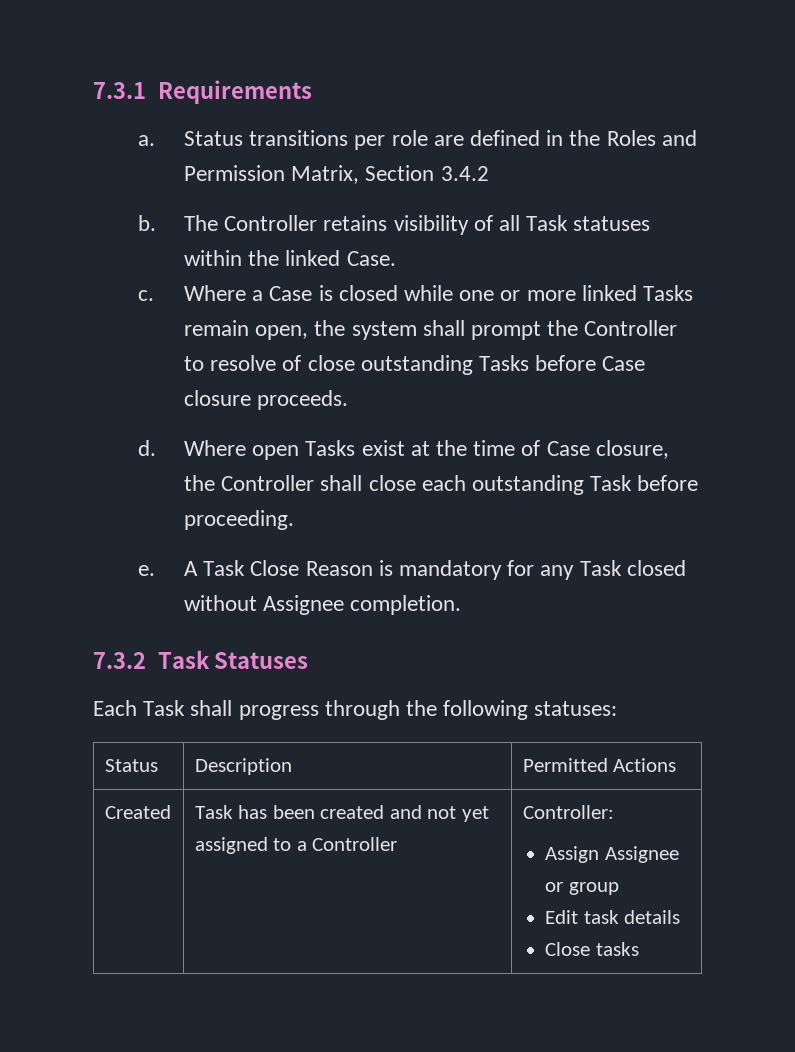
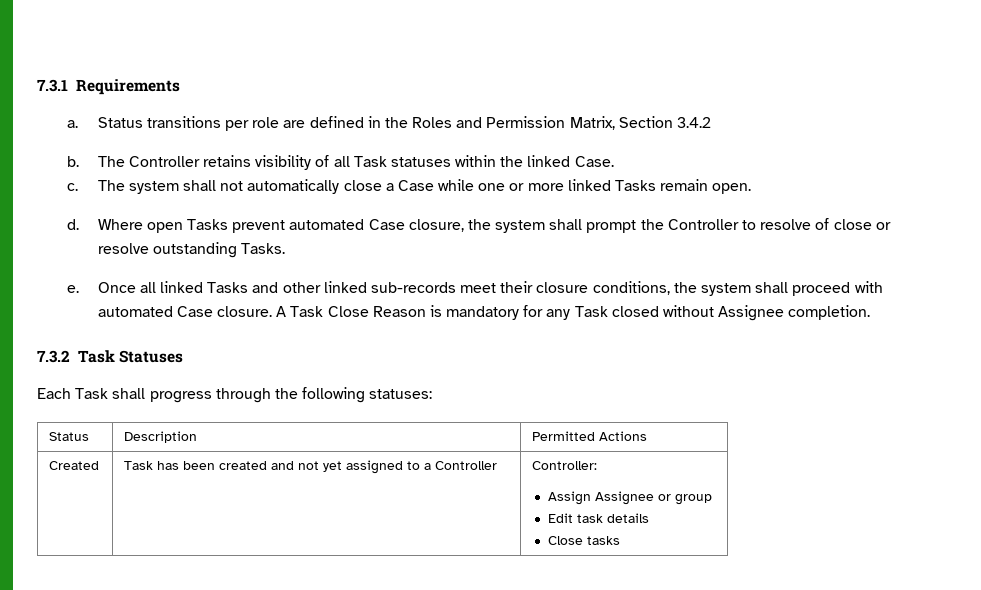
[183,285,398,301] Where a Case is closed -> [97,179,434,194] The system shall not automatically close a Case
[255,325,309,340] open, -> [712,183,752,194] [67,219,464,233] open. // d. Where open Tasks prevent automated Case closure,
[360,355,646,375] [183,390,349,410] [138,440,669,460] [183,475,699,495] [183,510,294,530] [138,565,156,576] outstanding Tasks before Case closure proceeds. // d. Where open Tasks exist at the time of Case closure, the Controller shall close each outstanding Task before proceeding. // e. -> [875,222,891,230] [97,242,285,258] [67,281,883,296] [97,306,272,317] or resolve outstanding Tasks. // e. Once all linked Tasks and other linked sub-records meet their closure conditions, the system shall proceed with automated Case closure.

